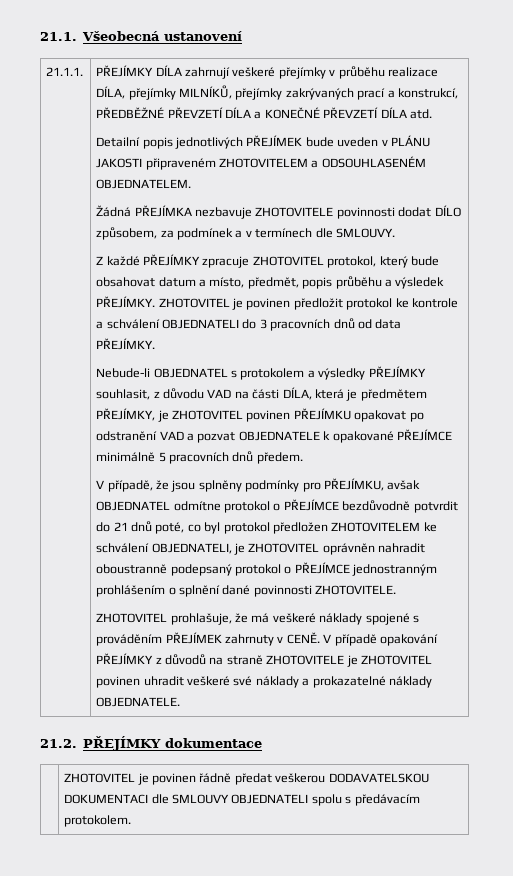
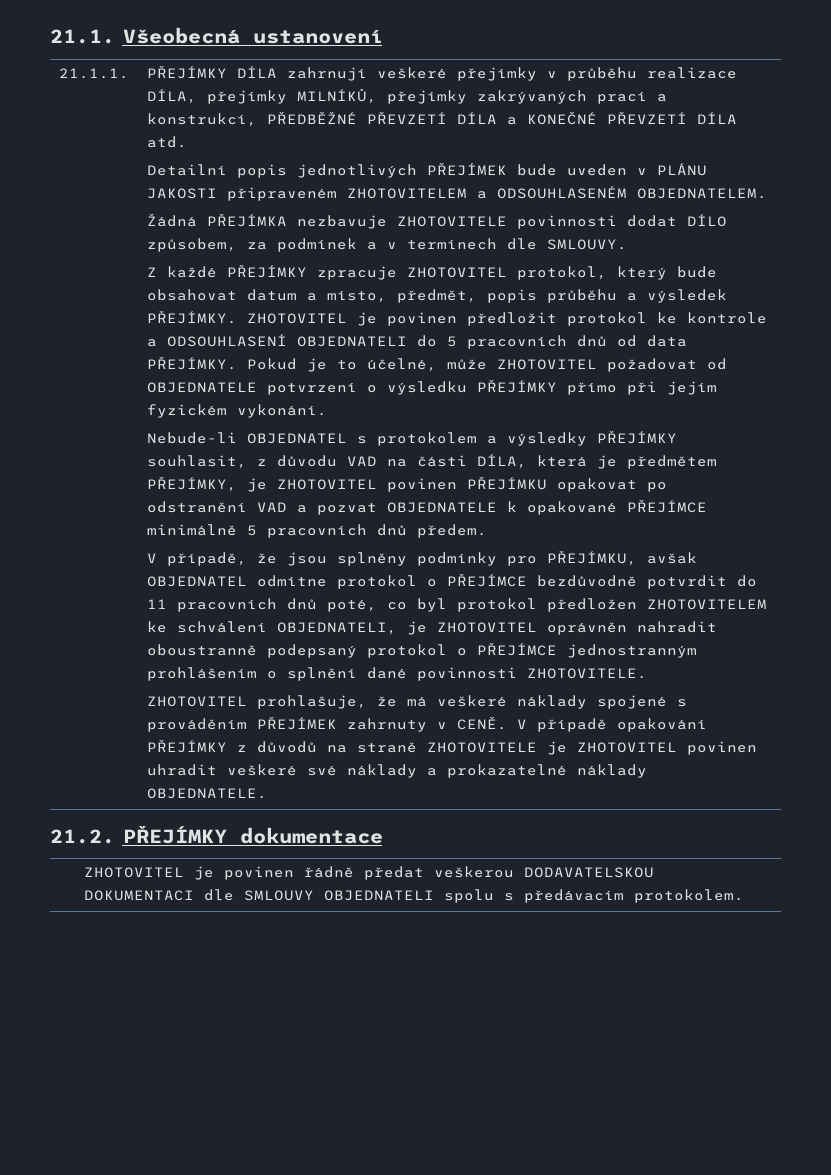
[106,319,160,329] schválení -> [166,334,287,347] ODSOUHLASENÍ
[259,319,267,329] 3 -> [446,336,457,347] 5
(156, 344) none -> [246,358,727,372] [146,380,717,395] [146,404,327,418] Pokud je to účelné, může ZHOTOVITEL požadovat od OBJEDNATELE potvrzení o výsledku PŘEJÍMKY přímo při jejím fyzickém vykonání.
[113,522,128,531] 21 -> [146,598,277,612] 11 pracovních

